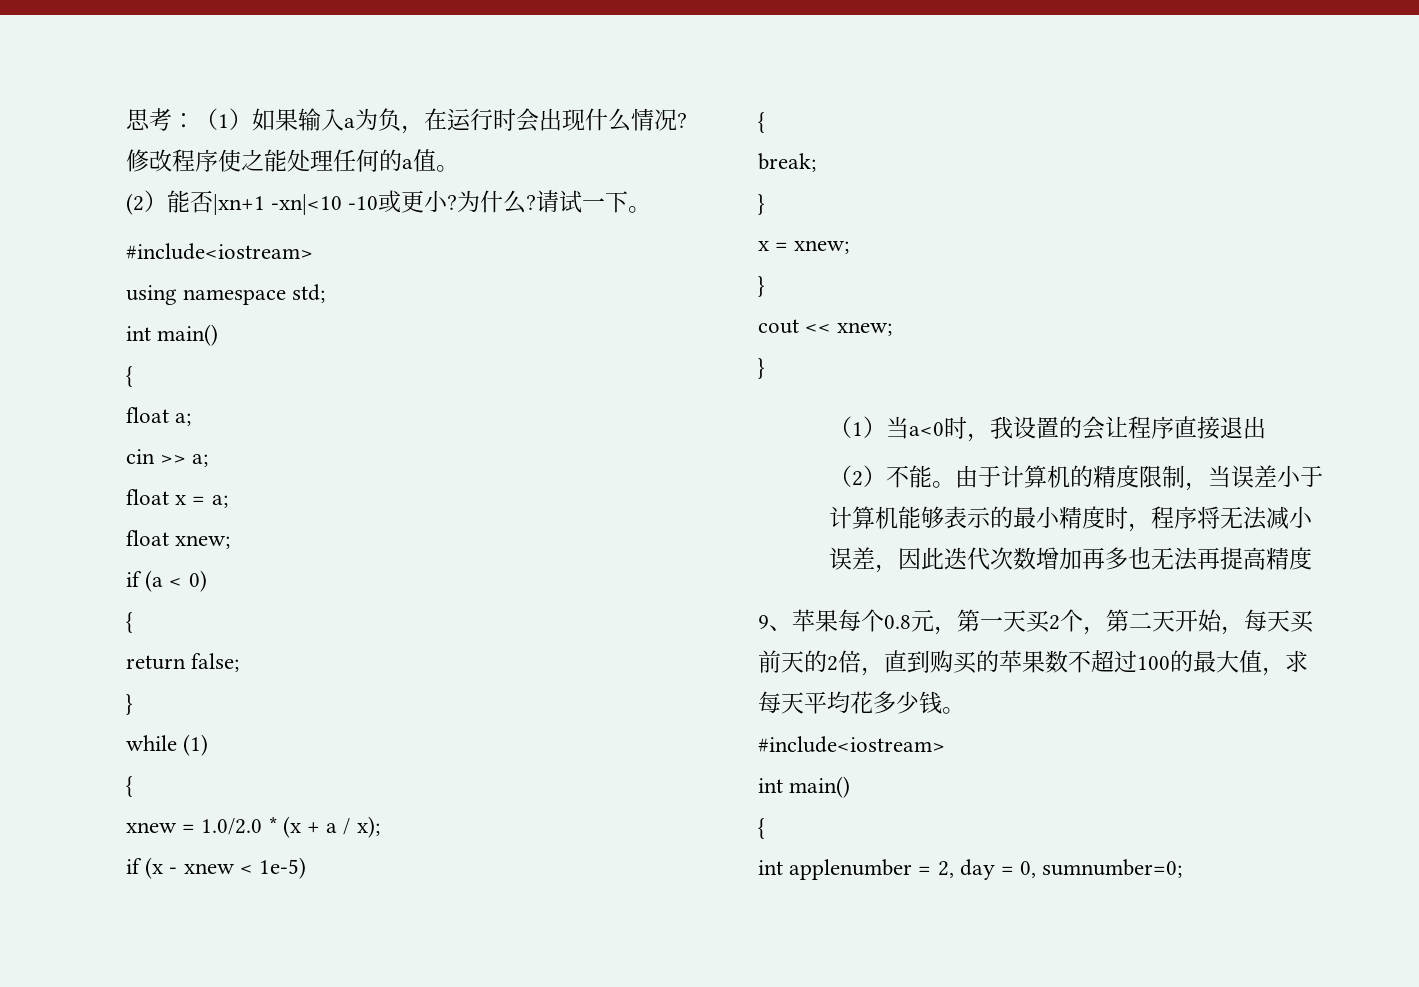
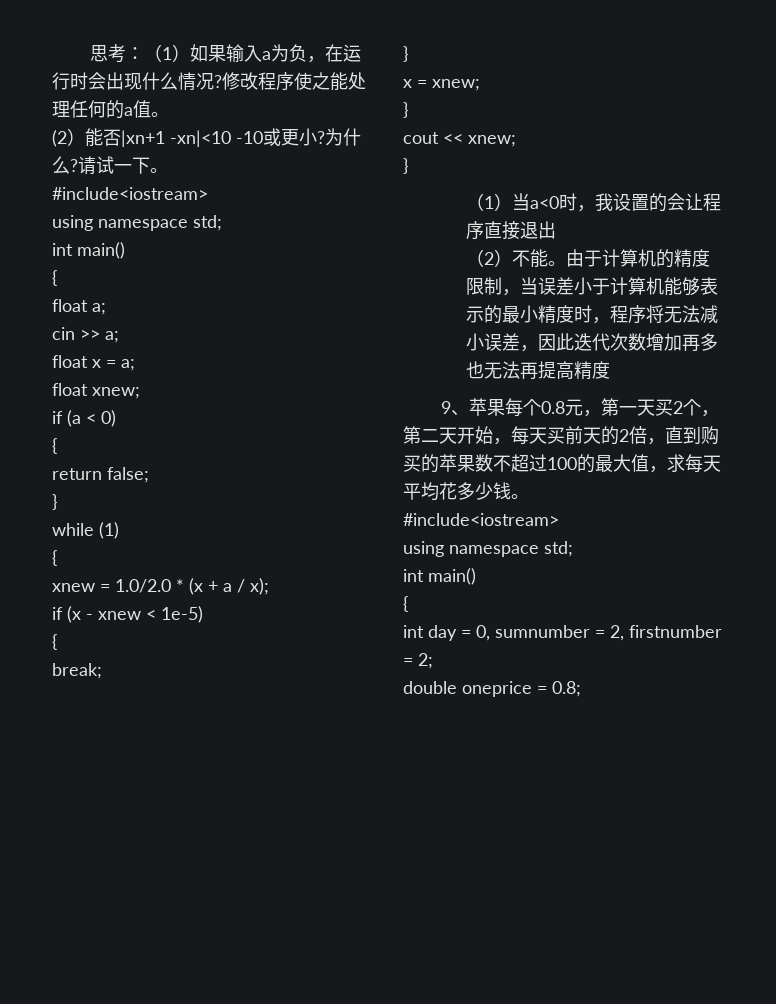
(945, 744) none -> [403,541,573,557] // using namespace std;
[789,859,1183,880] applenumber = 2, day = 0, sumnumber=0; -> [428,625,722,641] [403,653,433,669] [403,681,581,697] day = 0, sumnumber = 2, firstnumber = 2; // double oneprice = 0.8;

